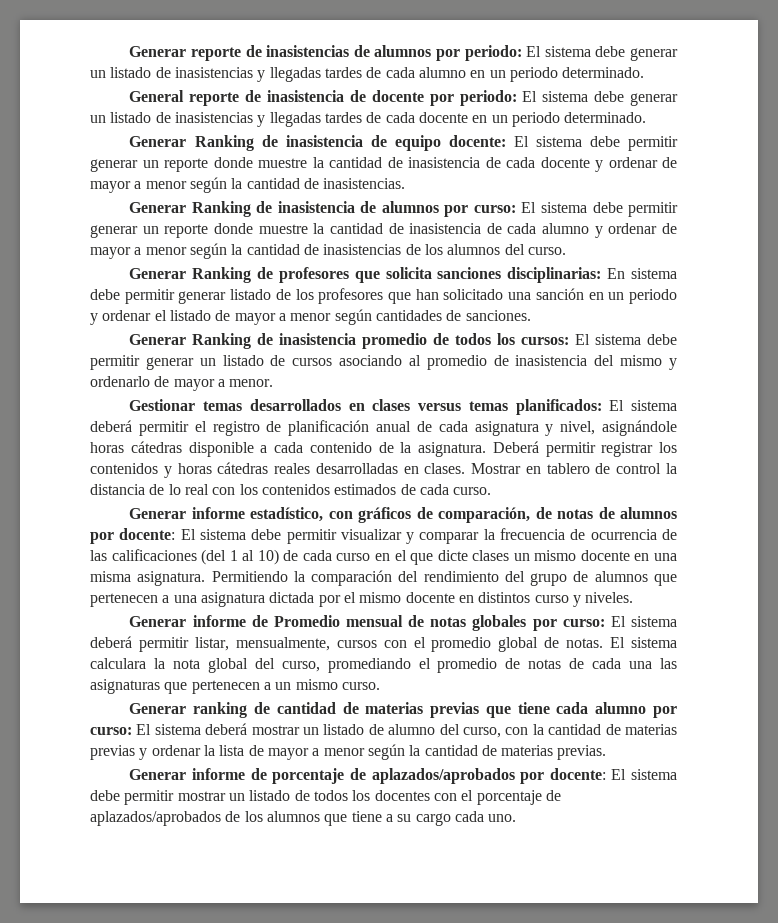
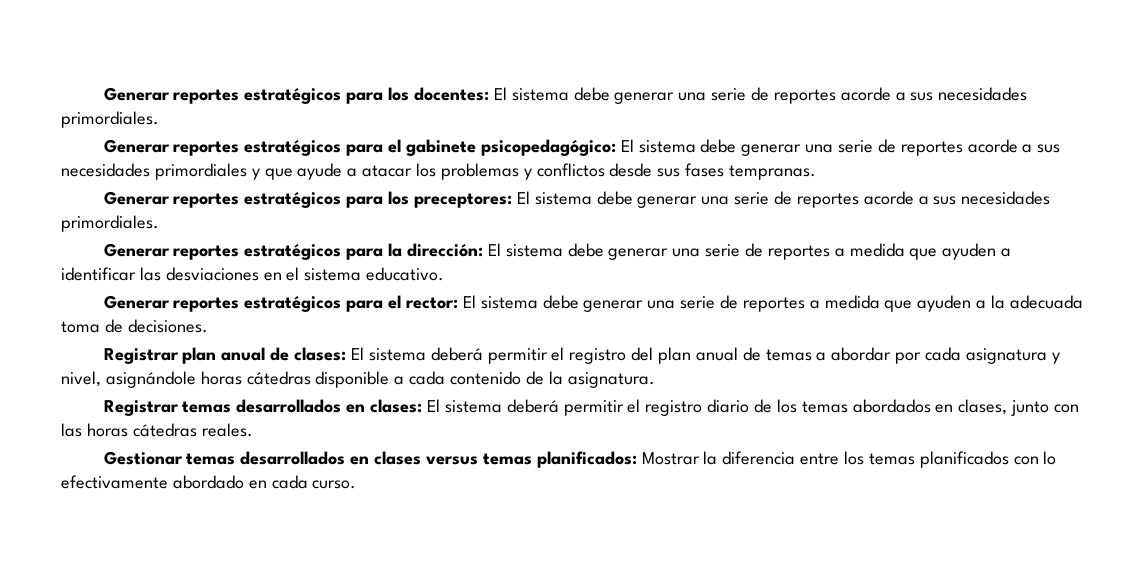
[129,45,678,61] [90,67,645,82] [129,90,678,106] [90,112,647,127] [129,135,679,151] [90,157,677,172] [90,177,406,193] [129,201,679,217] [90,223,677,238] [90,243,566,259] [129,267,678,283] [90,288,677,304] [90,309,531,325] [129,333,678,349] [90,355,677,370] [90,376,274,391] [129,399,677,415] [90,420,432,436] Generar reporte de inasistencias de alumnos por periodo: El sistema debe generar un listado de inasistencias y llegadas tardes de cada alumno en un periodo determinado. // General reporte de inasistencia de docente por periodo: El sistema debe generar un listado de inasistencias y llegadas tardes de cada docente en un periodo determinado. // Generar Ranking de inasistencia de equipo docente: El sistema debe permitir generar un reporte donde muestre la cantidad de inasistencia de cada docente y ordenar de mayor a menor según la cantidad de inasistencias. // Generar Ranking de inasistencia de alumnos por curso: El sistema debe permitir generar un reporte donde muestre la cantidad de inasistencia de cada alumno y ordenar de mayor a menor según la cantidad de inasistencias de los alumnos del curso. // Generar Ranking de profesores que solicita sanciones disciplinarias: En sistema debe permitir generar listado de los profesores que han solicitado una sanción en un periodo y ordenar el listado de mayor a menor según cantidades de sanciones. // Generar Ranking de inasistencia promedio de todos los cursos: El sistema debe permitir generar un listado de cursos asociando al promedio de inasistencia del mismo y ordenarlo de mayor a menor. // Gestionar temas desarrollados en clases versus temas planificados: El sistema deberá permitir el registro de planificación anual de -> [103,87,1028,104] [61,111,159,128] [103,139,1061,156] [61,163,817,180] [103,191,1051,208] [61,215,159,232] [103,243,1012,260] [61,267,445,281] [103,295,1083,312] [61,319,208,333] [103,347,922,364] Generar reportes estratégicos para los docentes: El sistema debe generar una serie de reportes acorde a sus necesidades primordiales. // Generar reportes estratégicos para el gabinete psicopedagógico: El sistema debe generar una serie de reportes acorde a sus necesidades primordiales y que ayude a atacar los problemas y conflictos desde sus fases tempranas. // Generar reportes estratégicos para los preceptores: El sistema debe generar una serie de reportes acorde a sus necesidades primordiales. // Generar reportes estratégicos para la dirección: El sistema debe generar una serie de reportes a medida que ayuden a identificar las desviaciones en el sistema educativo. // Generar reportes estratégicos para el rector: El sistema debe generar una serie de reportes a medida que ayuden a la adecuada toma de decisiones. // Registrar plan anual de clases: El sistema deberá permitir el registro del plan anual de temas a abordar por
[492,441,677,457] [90,462,677,478] [90,484,492,495] [129,507,677,523] [90,528,678,544] [90,549,677,565] [90,570,677,586] [90,592,634,607] [129,615,677,631] [90,636,677,652] [90,658,678,673] [90,679,380,694] [129,702,677,718] [90,723,677,738] [90,744,607,760] [129,768,677,784] [90,790,561,805] [90,811,517,826] Deberá permitir registrar los contenidos y horas cátedras reales desarrolladas en clases. Mostrar en tablero de control la distancia de lo real con los contenidos estimados de cada curso. // Generar informe estadístico, con gráficos de comparación, de notas de alumnos por docente: El sistema debe permitir visualizar y comparar la frecuencia de ocurrencia de las calificaciones (del 1 al 10) de cada curso en el que dicte clases un mismo docente en una misma asignatura. Permitiendo la comparación del rendimiento del grupo de alumnos que pertenecen a una asignatura dictada por el mismo docente en distintos curso y niveles. // Generar informe de Promedio mensual de notas globales por curso: El sistema deberá permitir listar, mensualmente, cursos con el promedio global de notas. El sistema calculara la nota global del curso, promediando el promedio de notas de cada una las asignaturas que pertenecen a un mismo curso. // Generar ranking de cantidad de materias previas que tiene cada alumno por curso: El sistema deberá mostrar un listado de alumno del curso, con la cantidad de materias previas y ordenar la lista de mayor a menor según la cantidad de materias previas. // Generar informe de porcentaje de aplazados/aprobados por docente: El sistema debe permitir mostrar un listado de todos los docentes con el porcentaje de aplazados/aprobados de los alumnos que tiene a su cargo cada uno. -> [103,399,1079,416] [61,423,253,437] [103,451,1057,468] [61,475,357,489] // Registrar temas desarrollados en clases: El sistema deberá permitir el registro diario de los temas abordados en clases, junto con las horas cátedras reales. // Gestionar temas desarrollados en clases versus temas planificados: Mostrar la diferencia entre los temas planificados con lo efectivamente abordado en cada curso.

